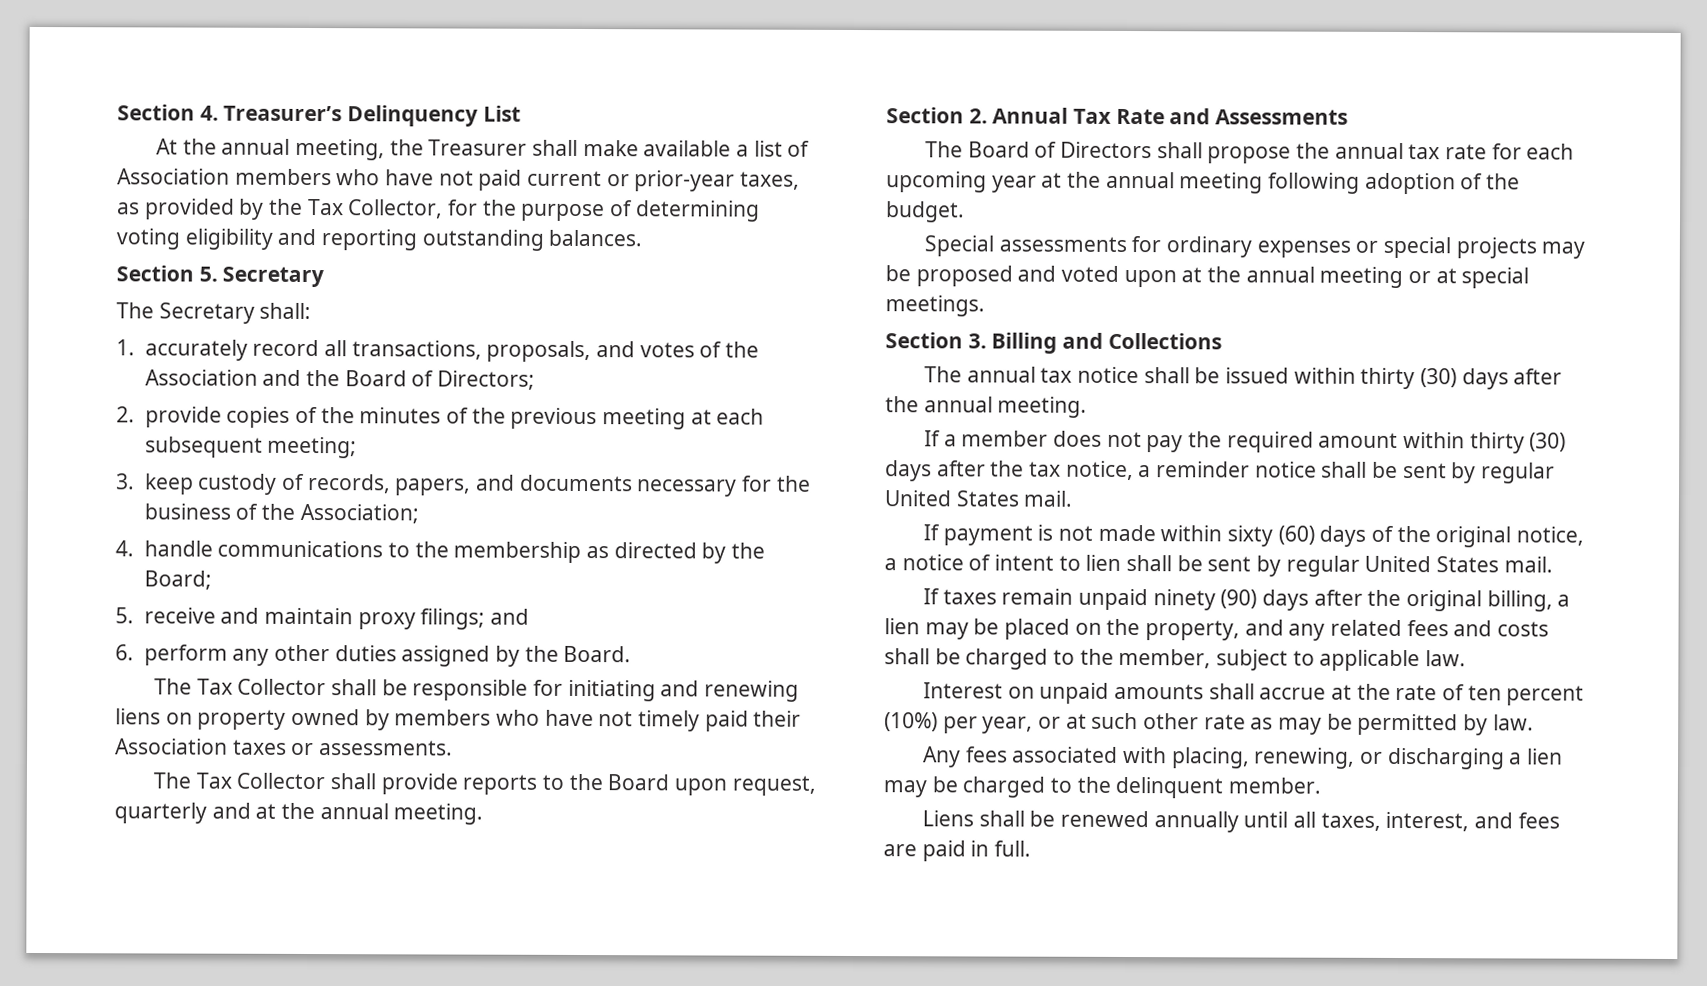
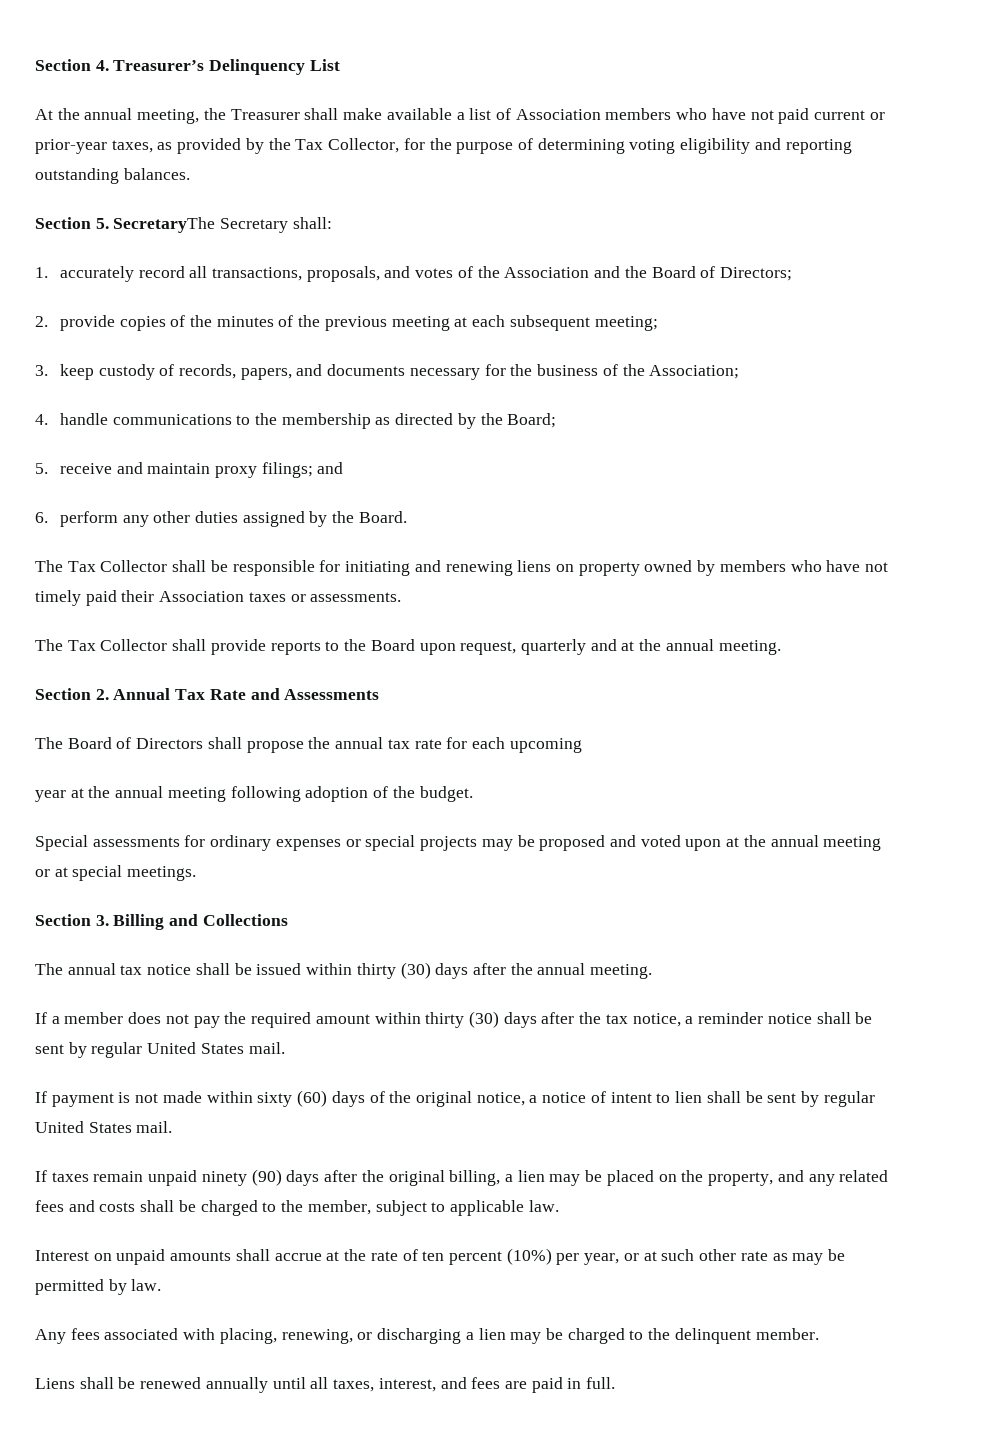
[222,266,325,288] [116,302,154,319] Secretary // The -> [113,217,216,233] SecretaryThe
(987, 182) none -> (582, 745) //

